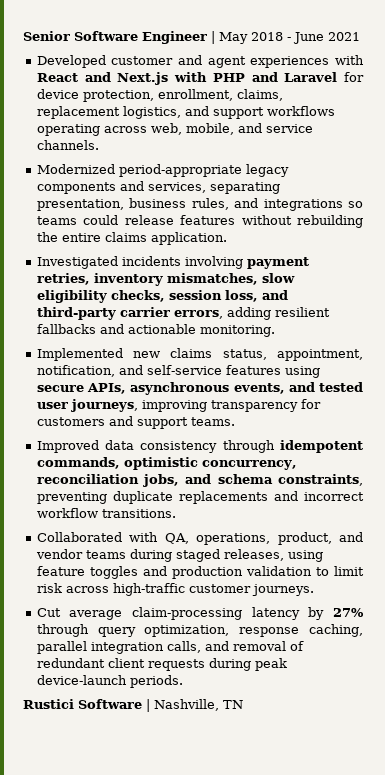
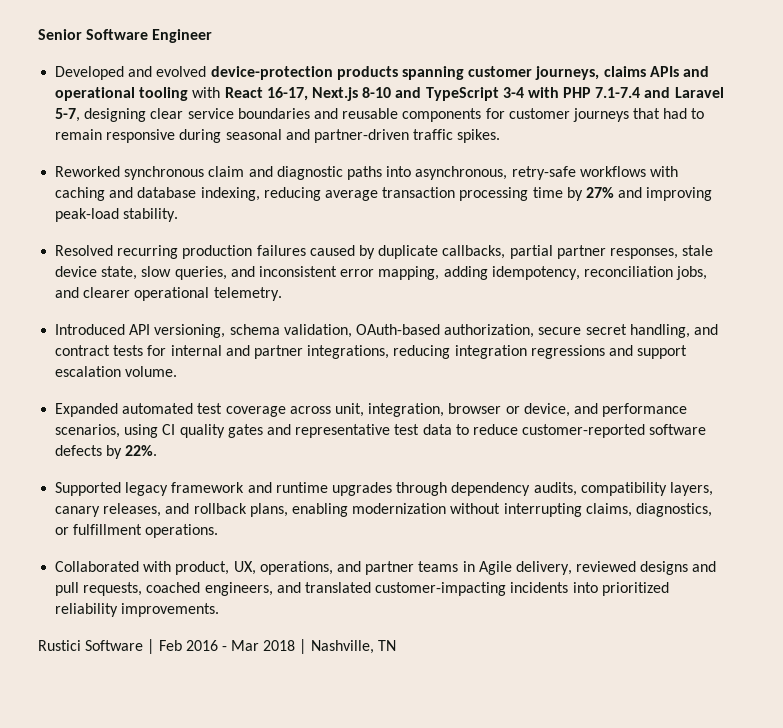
[211,31,360,44] [36,55,364,68] [36,72,169,85] | May 2018 - June 2021 // Developed customer and agent experiences with React and Next.js -> [55,66,709,80] [55,87,524,101] // Developed and evolved device-protection products spanning customer journeys, claims APIs and operational tooling with React 16-17, Next.js 8-10 and TypeScript 3-4
(245, 77) none -> [595,87,641,98] 7.1-7.4
[344,72,364,82] [36,89,283,102] [36,106,335,119] [36,123,313,136] [36,140,99,150] [36,164,289,177] [36,181,280,194] [36,198,363,211] [36,215,363,228] [36,232,227,245] [36,256,309,269] [36,273,295,286] [36,290,288,303] [36,307,330,320] [36,324,275,337] [36,348,363,361] [36,365,320,378] [36,382,363,395] [36,399,321,412] [36,416,235,429] [36,440,363,453] [36,457,297,470] [36,474,363,487] [36,491,364,504] [36,508,176,518] [36,532,363,545] [35,549,323,562] [36,566,364,579] [36,583,314,596] [36,607,364,620] [36,624,363,637] [36,641,304,654] [36,658,287,671] [36,675,183,688] [23,699,142,709] for device protection, enrollment, claims, replacement logistics, and support workflows operating across web, mobile, and service channels. // Modernized period-appropriate legacy components and services, separating presentation, business rules, and integrations so teams could release features without rebuilding the entire claims application. // Investigated incidents involving payment retries, inventory mismatches, slow eligibility checks, session loss, and third-party carrier errors, adding resilient fallbacks and actionable monitoring. // Implemented new claims status, appointment, notification, and self-service features using secure APIs, asynchronous events, and tested user journeys, improving transparency for customers and support teams. // Improved data consistency through idempotent commands, optimistic concurrency, reconciliation jobs, and schema constraints, preventing duplicate replacements and incorrect workflow transitions. // Collaborated with QA, operations, product, and vendor teams during staged releases, using feature toggles and production validation to limit risk across high-traffic customer journeys. // Cut average claim-processing latency by 27% through query optimization, response caching, parallel integration calls, and removal of redundant client requests during peak device-launch periods. // Rustici Software -> [55,108,705,122] [55,129,501,143] [55,166,678,180] [55,187,713,201] [55,208,179,222] [55,245,714,259] [55,266,708,280] [55,287,282,301] [55,324,718,338] [55,345,688,359] [55,366,178,377] [55,403,688,417] [55,424,707,438] [55,445,158,459] [55,482,713,496] [55,503,712,517] [55,524,219,538] [55,561,717,575] [55,582,669,596] [55,603,220,617] [38,639,296,654] 5-7, designing clear service boundaries and reusable components for customer journeys that had to remain responsive during seasonal and partner-driven traffic spikes. // Reworked synchronous claim and diagnostic paths into asynchronous, retry-safe workflows with caching and database indexing, reducing average transaction processing time by 27% and improving peak-load stability. // Resolved recurring production failures caused by duplicate callbacks, partial partner responses, stale device state, slow queries, and inconsistent error mapping, adding idempotency, reconciliation jobs, and clearer operational telemetry. // Introduced API versioning, schema validation, OAuth-based authorization, secure secret handling, and contract tests for internal and partner integrations, reducing integration regressions and support escalation volume. // Expanded automated test coverage across unit, integration, browser or device, and performance scenarios, using CI quality gates and representative test data to reduce customer-reported software defects by 22%. // Supported legacy framework and runtime upgrades through dependency audits, compatibility layers, canary releases, and rollback plans, enabling modernization without interrupting claims, diagnostics, or fulfillment operations. // Collaborated with product, UX, operations, and partner teams in Agile delivery, reviewed designs and pull requests, coached engineers, and translated customer-impacting incidents into prioritized reliability improvements. // Rustici Software | Feb 2016 - Mar 2018

